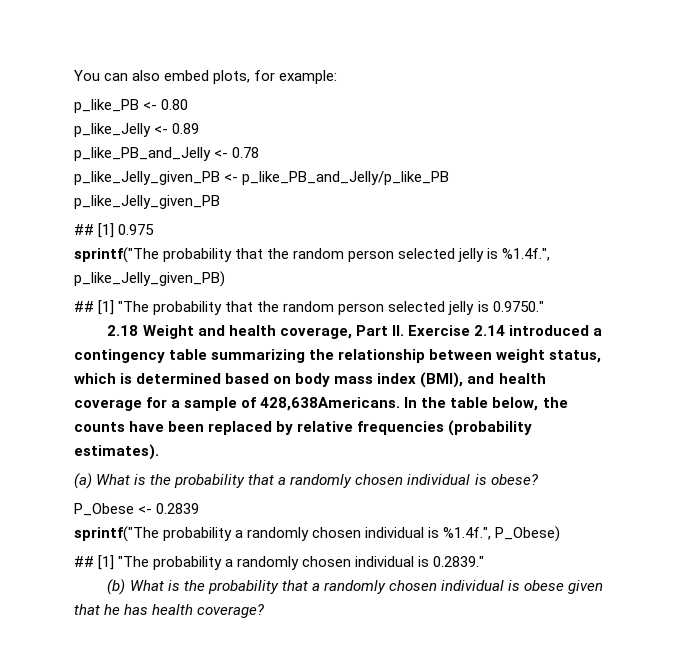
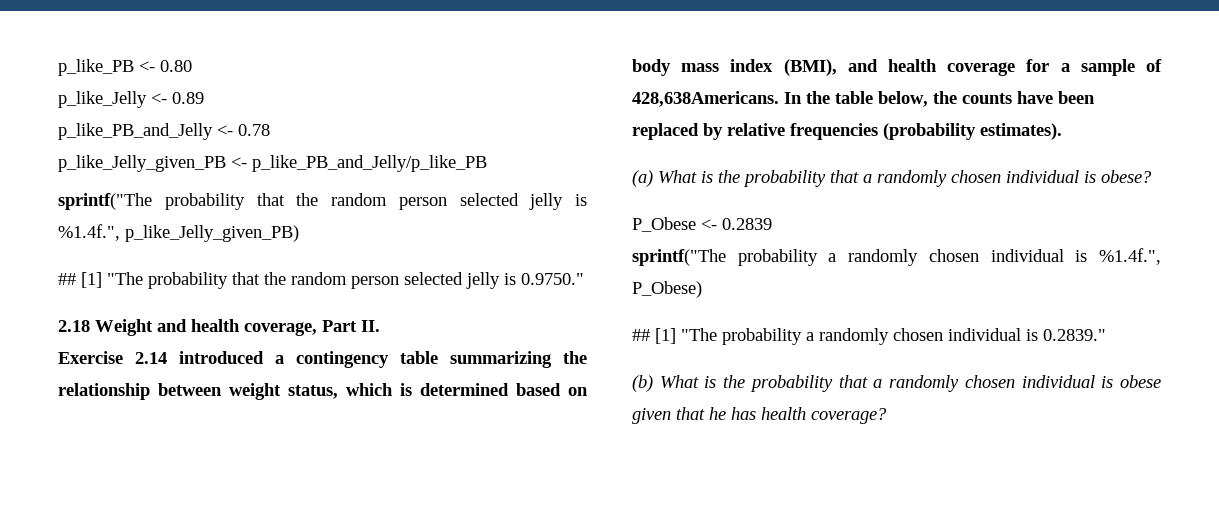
[74,70,338,84] You can also embed plots, for example: // -> (58, 67) none
[74,195,220,209] [74,223,155,238] // p_like_Jelly_given_PB // ## [1] 0.975 -> (487, 163) none
(404, 330) none -> (380, 326) //

